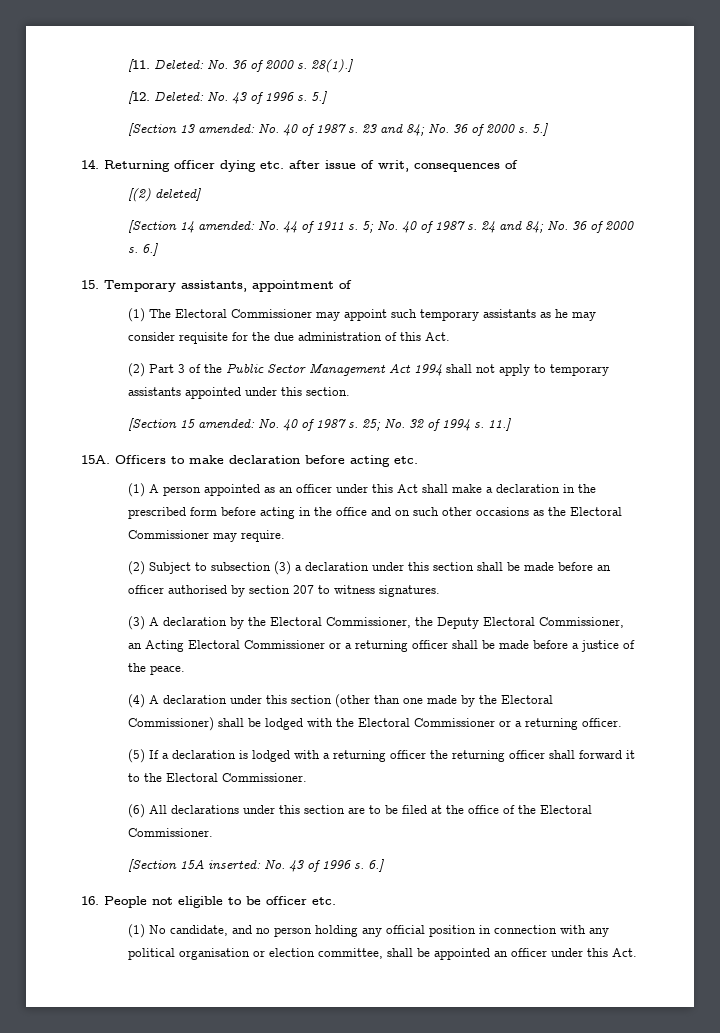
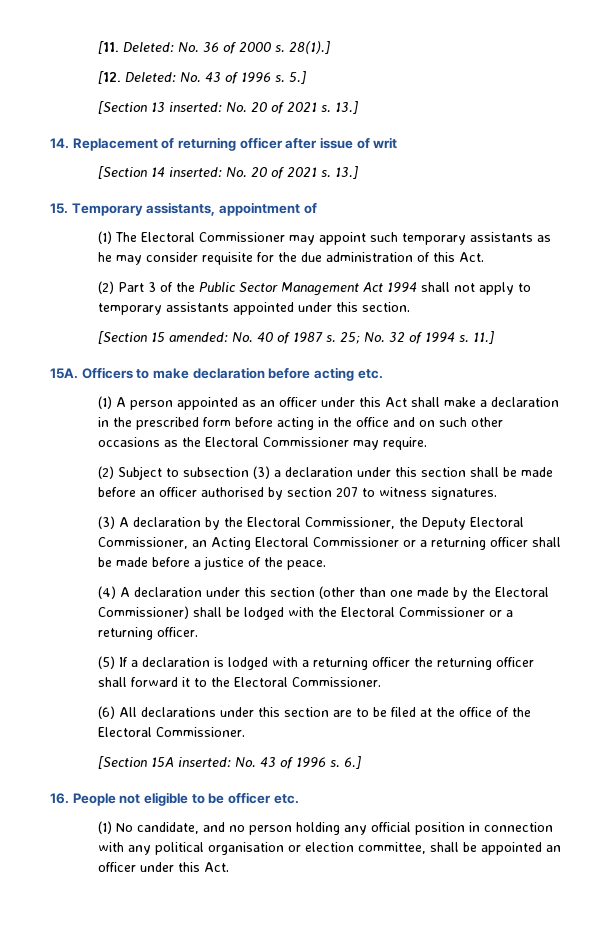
[197,123,548,136] [81,159,518,172] [127,188,201,202] [127,220,634,233] [127,243,158,256] amended: No. 40 of 1987 s. 23 and 84; No. 36 of 2000 s. 5.] // 14. Returning officer dying etc. after issue of writ, consequences of // [(2) deleted] // [Section 14 amended: No. 44 of 1911 s. 5; No. 40 of 1987 s. 24 and 84; No. 36 of 2000 s. 6.] -> [169,101,359,114] [50,137,398,151] [98,166,359,179] inserted: No. 20 of 2021 s. 13.] // 14. Replacement of returning officer after issue of writ // [Section 14 inserted: No. 20 of 2021 s. 13.]

